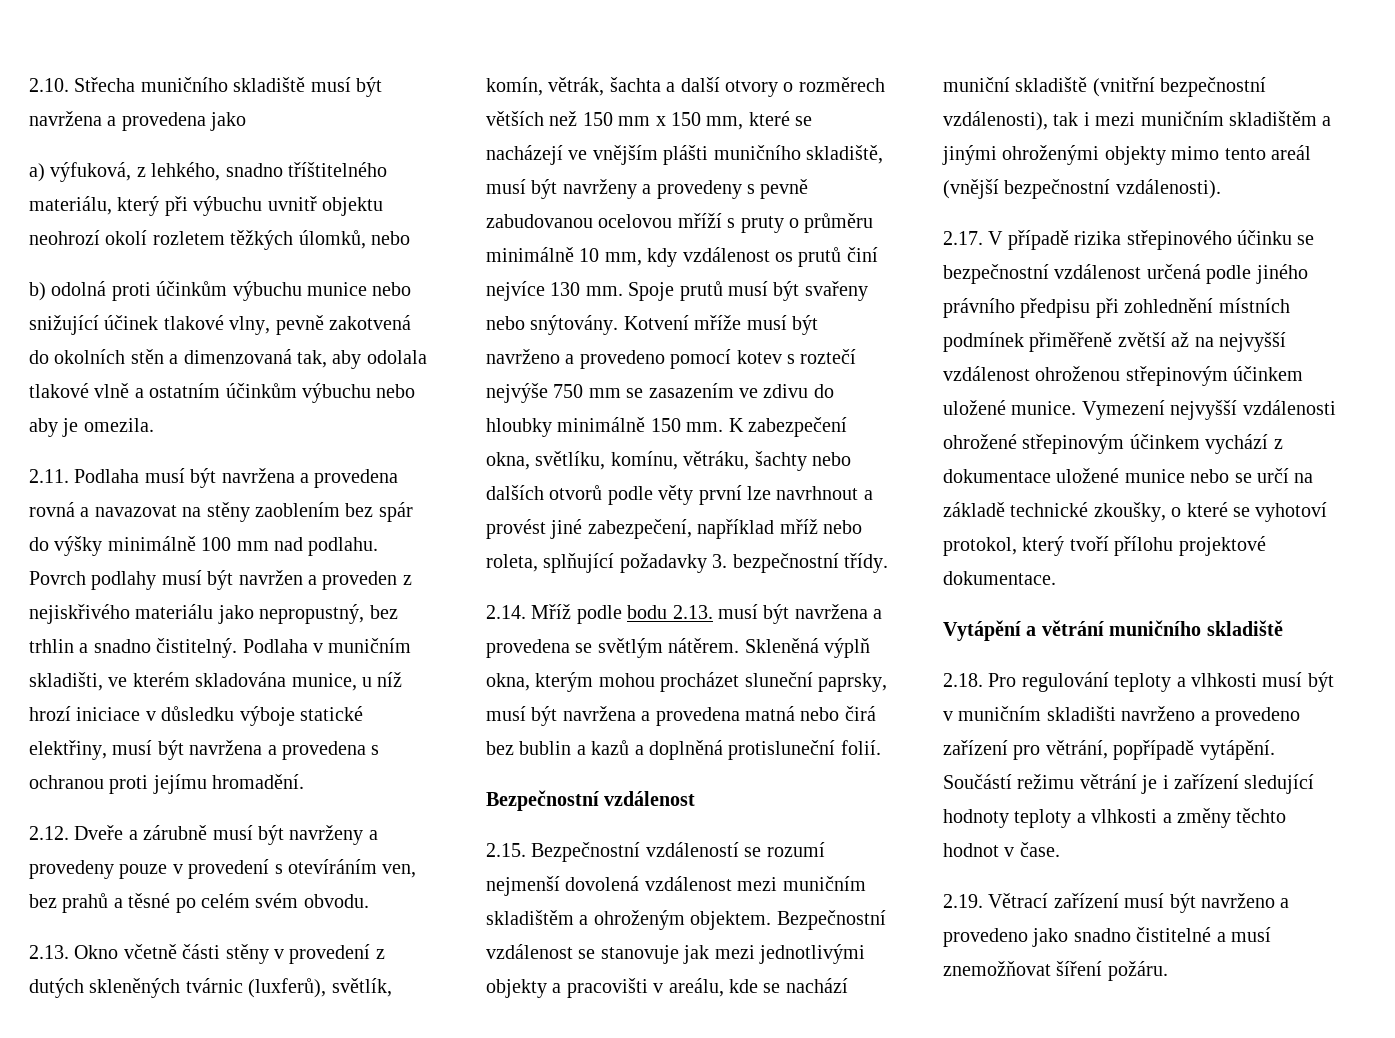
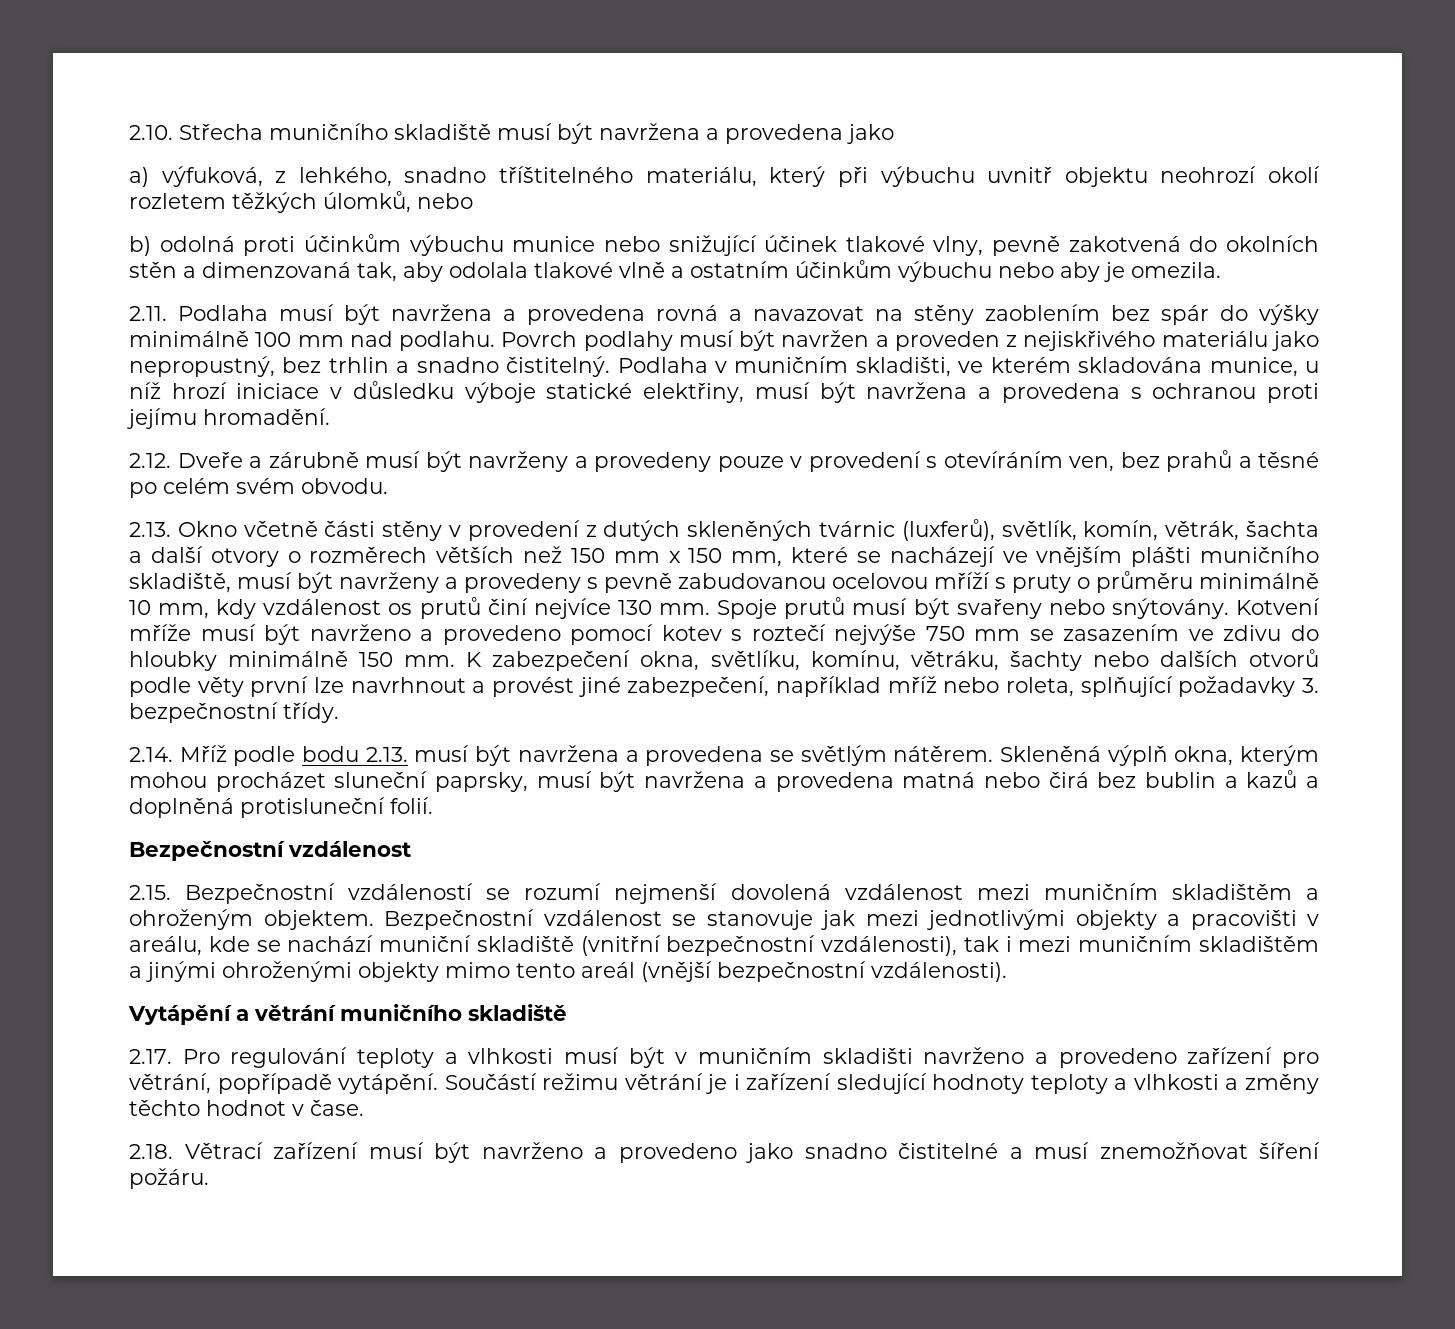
[943,230,1315,250] [943,264,1308,284] [943,298,1290,318] [943,332,1286,352] [943,366,1304,386] [943,400,1336,420] [943,434,1283,454] [943,468,1314,483] [943,502,1328,522] [943,536,1266,556] [943,571,1056,585] // 2.17. V případě rizika střepinového účinku se bezpečnostní vzdálenost určená podle jiného právního předpisu při zohlednění místních podmínek přiměřeně zvětší až na nejvyšší vzdálenost ohroženou střepinovým účinkem uložené munice. Vymezení nejvyšší vzdálenosti ohrožené střepinovým účinkem vychází z dokumentace uložené munice nebo se určí na základě technické zkoušky, o které se vyhotoví protokol, který tvoří přílohu projektové dokumentace. -> (1007, 972) none
[943,673,983,687] 2.18. -> [129,1049,172,1064] 2.17.
[943,894,983,908] 2.19. -> [129,1144,173,1159] 2.18.

